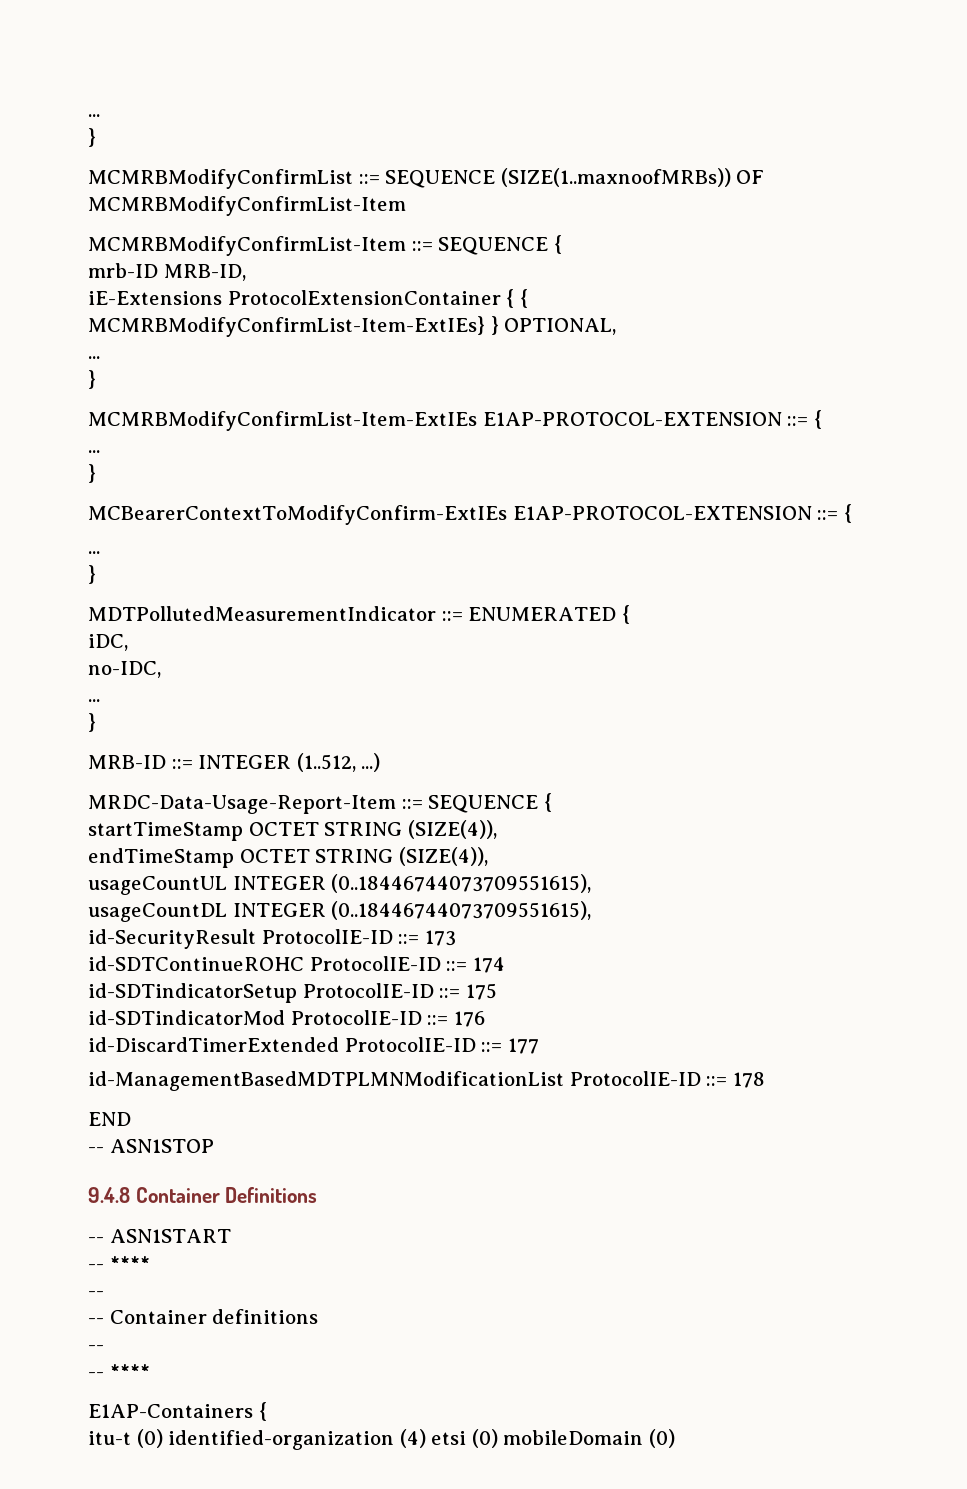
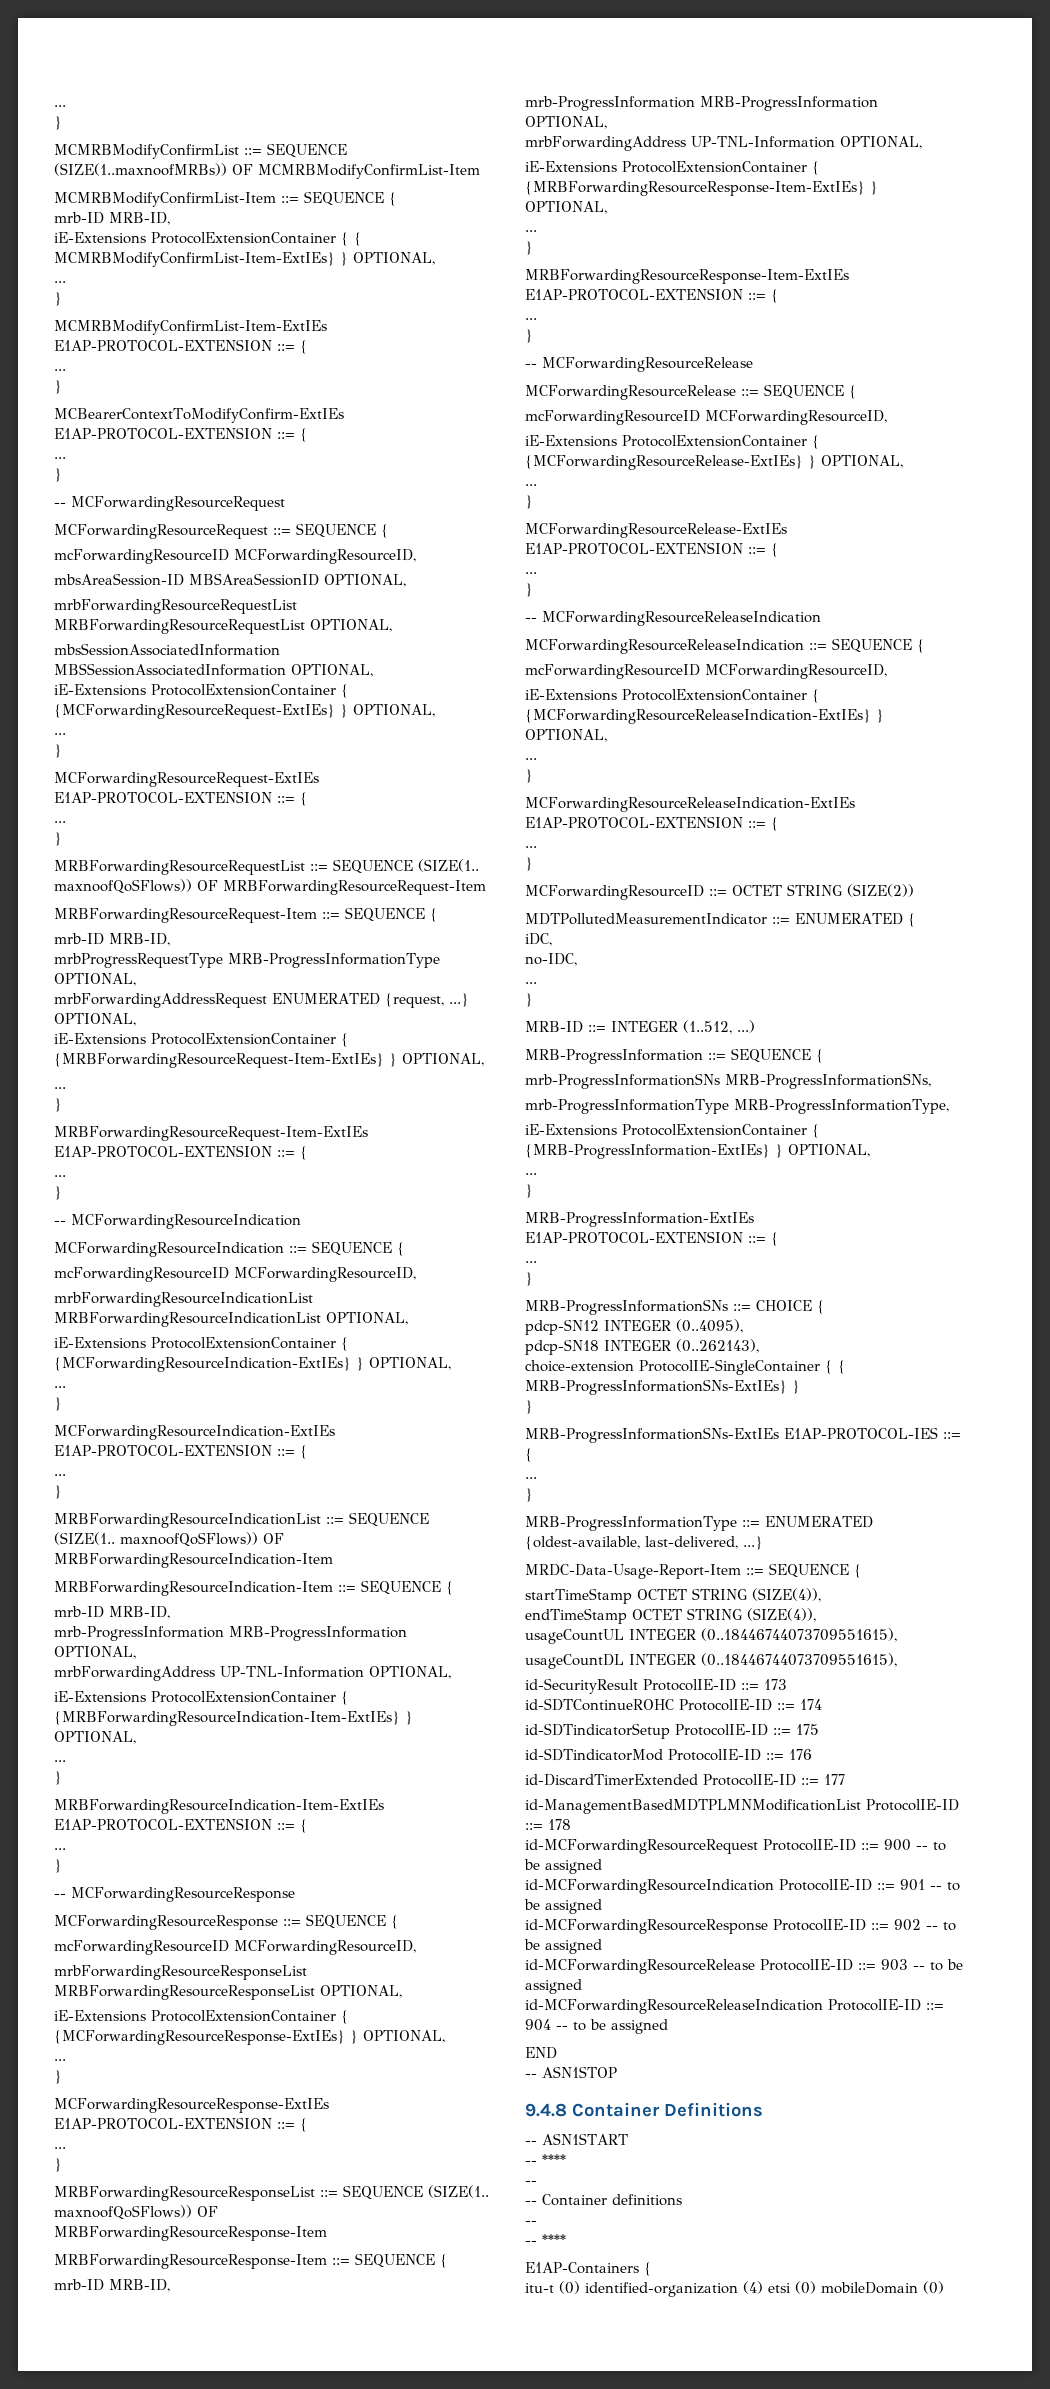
(96, 574) none -> [54,496,285,511] [54,523,389,539] [54,549,416,564] [54,573,406,587] [54,599,297,614] [54,619,392,634] [54,643,280,656] [54,663,373,677] [54,684,349,698] [54,704,435,719] [54,733,66,735] [54,744,62,758] [54,772,319,787] [54,791,308,806] [54,821,66,823] [54,832,62,846] [54,859,479,875] [54,879,486,895] [54,907,438,923] [54,933,170,946] [54,953,440,968] [54,973,136,986] [54,993,469,1008] [54,1013,136,1026] [54,1033,349,1047] [54,1053,484,1068] [54,1087,66,1089] [54,1098,62,1112] [54,1126,368,1141] [54,1145,308,1160] [54,1175,66,1177] [54,1186,62,1200] [54,1214,301,1229] [54,1241,405,1257] [54,1267,416,1282] [54,1292,313,1307] [54,1312,408,1327] [54,1337,349,1351] [54,1357,451,1372] [54,1386,66,1388] [54,1397,62,1411] [54,1425,335,1440] [54,1444,308,1459] [54,1474,66,1476] [54,1485,62,1499] [54,1512,429,1528] [54,1532,284,1547] [54,1553,333,1568] [54,1580,454,1596] [54,1606,170,1619] [54,1626,407,1641] [54,1646,136,1659] [54,1666,451,1681] [54,1691,349,1705] [54,1711,413,1726] [54,1731,136,1744] [54,1760,66,1762] [54,1771,62,1785] [54,1799,384,1814] [54,1818,308,1833] [54,1848,66,1850] [54,1859,62,1873] [54,1887,295,1902] [54,1914,399,1930] [54,1940,416,1955] [54,1965,307,1980] [54,1985,402,2000] [54,2010,349,2024] [54,2030,445,2045] [54,2059,66,2061] [54,2070,62,2084] [54,2098,329,2113] [54,2117,308,2132] [54,2147,66,2149] [54,2158,62,2172] [54,2185,489,2201] [54,2205,218,2220] [54,2226,327,2241] [54,2253,448,2269] [54,2279,170,2292] [525,96,878,111] [525,116,607,129] [525,136,922,151] [525,161,820,175] [525,181,878,196] [525,201,607,214] [525,230,537,232] [525,241,533,255] [525,269,849,284] [525,288,779,303] [525,318,537,320] [525,329,533,343] [525,357,753,372] [525,384,857,400] [525,410,887,425] [525,435,820,449] [525,455,903,470] [525,484,537,486] [525,495,533,509] [525,523,787,538] [525,542,779,557] [525,572,537,574] [525,583,533,597] [525,611,821,626] [525,638,925,654] [525,664,887,679] [525,689,820,703] [525,709,884,724] [525,729,607,742] [525,758,537,760] [525,769,533,783] [525,797,855,812] [525,816,779,831] [525,846,537,848] [525,857,533,871] [525,884,914,900] // -- MCForwardingResourceRequest // MCForwardingResourceRequest ::= SEQUENCE { // mcForwardingResourceID MCForwardingResourceID, // mbsAreaSession-ID MBSAreaSessionID OPTIONAL, // mrbForwardingResourceRequestList MRBForwardingResourceRequestList OPTIONAL, // mbsSessionAssociatedInformation MBSSessionAssociatedInformation OPTIONAL, // iE-Extensions ProtocolExtensionContainer { {MCForwardingResourceRequest-ExtIEs} } OPTIONAL, // ... // } // MCForwardingResourceRequest-ExtIEs E1AP-PROTOCOL-EXTENSION ::= { // ... // } // MRBForwardingResourceRequestList ::= SEQUENCE (SIZE(1.. maxnoofQoSFlows)) OF MRBForwardingResourceRequest-Item // MRBForwardingResourceRequest-Item ::= SEQUENCE { // mrb-ID MRB-ID, // mrbProgressRequestType MRB-ProgressInformationType OPTIONAL, // mrbForwardingAddressRequest ENUMERATED {request, ...} OPTIONAL, // iE-Extensions ProtocolExtensionContainer { {MRBForwardingResourceRequest-Item-ExtIEs} } OPTIONAL, // ... // } // MRBForwardingResourceRequest-Item-ExtIEs E1AP-PROTOCOL-EXTENSION ::= { // ... // } // -- MCForwardingResourceIndication // MCForwardingResourceIndication ::= SEQUENCE { // mcForwardingResourceID MCForwardingResourceID, // mrbForwardingResourceIndicationList MRBForwardingResourceIndicationList OPTIONAL, // iE-Extensions ProtocolExtensionContainer { {MCForwardingResourceIndication-ExtIEs} } OPTIONAL, // ... // } // MCForwardingResourceIndication-ExtIEs E1AP-PROTOCOL-EXTENSION ::= { // ... // } // MRBForwardingResourceIndicationList ::= SEQUENCE (SIZE(1.. maxnoofQoSFlows)) OF MRBForwardingResourceIndication-Item // MRBForwardingResourceIndication-Item ::= SEQUENCE { // mrb-ID MRB-ID, // mrb-ProgressInformation MRB-ProgressInformation OPTIONAL, // mrbForwardingAddress UP-TNL-Information OPTIONAL, // iE-Extensions ProtocolExtensionContainer { {MRBForwardingResourceIndication-Item-ExtIEs} } OPTIONAL, // ... // } // MRBForwardingResourceIndication-Item-ExtIEs E1AP-PROTOCOL-EXTENSION ::= { // ... // } // -- MCForwardingResourceResponse // MCForwardingResourceResponse ::= SEQUENCE { // mcForwardingResourceID MCForwardingResourceID, // mrbForwardingResourceResponseList MRBForwardingResourceResponseList OPTIONAL, // iE-Extensions ProtocolExtensionContainer { {MCForwardingResourceResponse-ExtIEs} } OPTIONAL, // ... // } // MCForwardingResourceResponse-ExtIEs E1AP-PROTOCOL-EXTENSION ::= { // ... // } // MRBForwardingResourceResponseList ::= SEQUENCE (SIZE(1.. maxnoofQoSFlows)) OF MRBForwardingResourceResponse-Item // MRBForwardingResourceResponse-Item ::= SEQUENCE { // mrb-ID MRB-ID, // mrb-ProgressInformation MRB-ProgressInformation OPTIONAL, // mrbForwardingAddress UP-TNL-Information OPTIONAL, // iE-Extensions ProtocolExtensionContainer { {MRBForwardingResourceResponse-Item-ExtIEs} } OPTIONAL, // ... // } // MRBForwardingResourceResponse-Item-ExtIEs E1AP-PROTOCOL-EXTENSION ::= { // ... // } // -- MCForwardingResourceRelease // MCForwardingResourceRelease ::= SEQUENCE { // mcForwardingResourceID MCForwardingResourceID, // iE-Extensions ProtocolExtensionContainer { {MCForwardingResourceRelease-ExtIEs} } OPTIONAL, // ... // } // MCForwardingResourceRelease-ExtIEs E1AP-PROTOCOL-EXTENSION ::= { // ... // } // -- MCForwardingResourceReleaseIndication // MCForwardingResourceReleaseIndication ::= SEQUENCE { // mcForwardingResourceID MCForwardingResourceID, // iE-Extensions ProtocolExtensionContainer { {MCForwardingResourceReleaseIndication-ExtIEs} } OPTIONAL, // ... // } // MCForwardingResourceReleaseIndication-ExtIEs E1AP-PROTOCOL-EXTENSION ::= { // ... // } // MCForwardingResourceID ::= OCTET STRING (SIZE(2))
(381, 762) none -> [525,1048,824,1064] [525,1073,931,1089] [525,1099,949,1114] [525,1124,820,1138] [525,1144,870,1159] [525,1173,537,1175] [525,1184,533,1198] [525,1212,754,1227] [525,1231,779,1246] [525,1261,537,1263] [525,1272,533,1286] [525,1299,825,1315] [525,1319,743,1335] [525,1339,759,1355] [525,1359,846,1375] [525,1379,800,1395] [525,1400,533,1414] [525,1427,961,1443] [525,1448,533,1462] [525,1477,537,1479] [525,1488,533,1502] [525,1516,873,1531] [525,1536,763,1550] // MRB-ProgressInformation ::= SEQUENCE { // mrb-ProgressInformationSNs MRB-ProgressInformationSNs, // mrb-ProgressInformationType MRB-ProgressInformationType, // iE-Extensions ProtocolExtensionContainer { {MRB-ProgressInformation-ExtIEs} } OPTIONAL, // ... // } // MRB-ProgressInformation-ExtIEs E1AP-PROTOCOL-EXTENSION ::= { // ... // } // MRB-ProgressInformationSNs ::= CHOICE { // pdcp-SN12 INTEGER (0..4095), // pdcp-SN18 INTEGER (0..262143), // choice-extension ProtocolIE-SingleContainer { { MRB-ProgressInformationSNs-ExtIEs} } // } // MRB-ProgressInformationSNs-ExtIEs E1AP-PROTOCOL-IES ::= { // ... // } // MRB-ProgressInformationType ::= ENUMERATED {oldest-available, last-delivered, ...}
(765, 1080) none -> [525,1839,946,1854] [524,1859,602,1874] [525,1879,960,1894] [524,1899,602,1914] [525,1919,956,1934] [524,1939,602,1954] [525,1959,963,1974] [525,1979,582,1994] [525,1999,944,2014] [525,2019,668,2034] // id-MCForwardingResourceRequest ProtocolIE-ID ::= 900 -- to be assigned // id-MCForwardingResourceIndication ProtocolIE-ID ::= 901 -- to be assigned // id-MCForwardingResourceResponse ProtocolIE-ID ::= 902 -- to be assigned // id-MCForwardingResourceRelease ProtocolIE-ID ::= 903 -- to be assigned // id-MCForwardingResourceReleaseIndication ProtocolIE-ID ::= 904 -- to be assigned

